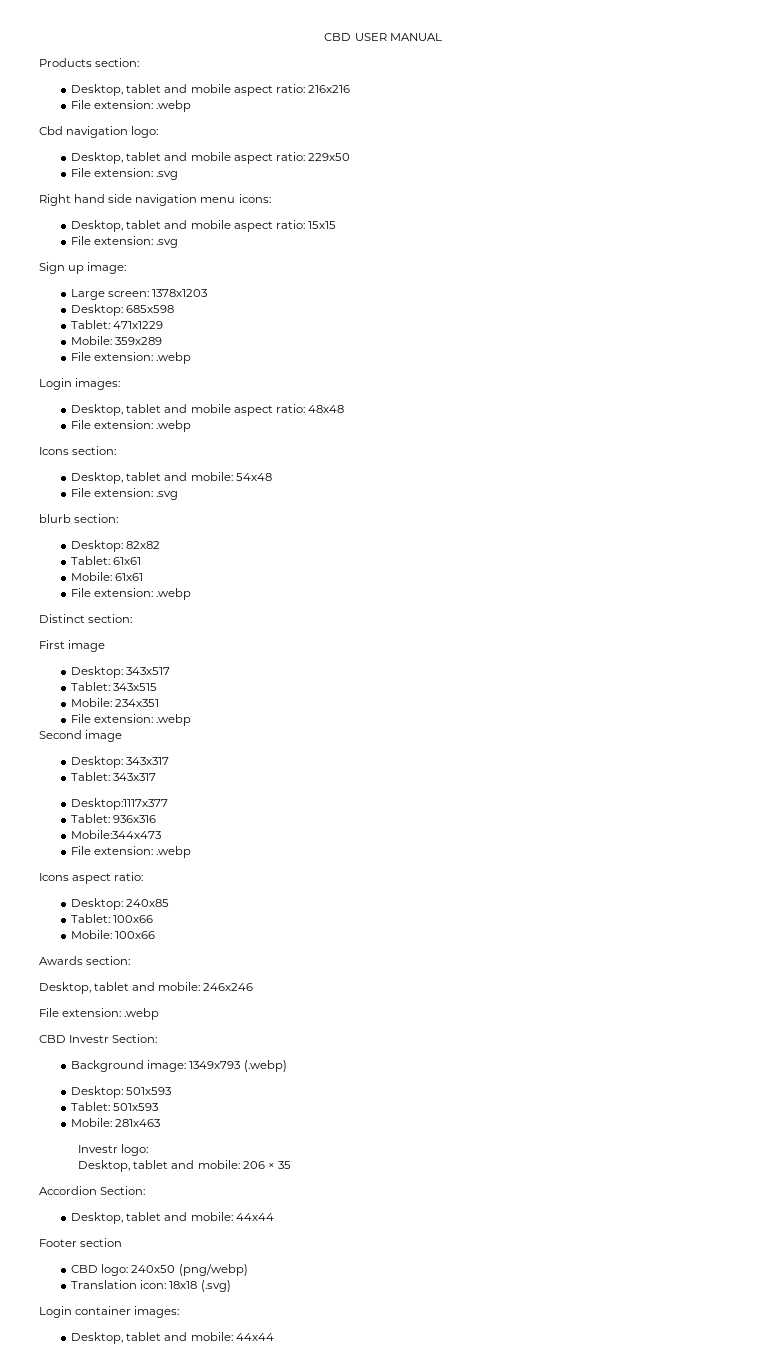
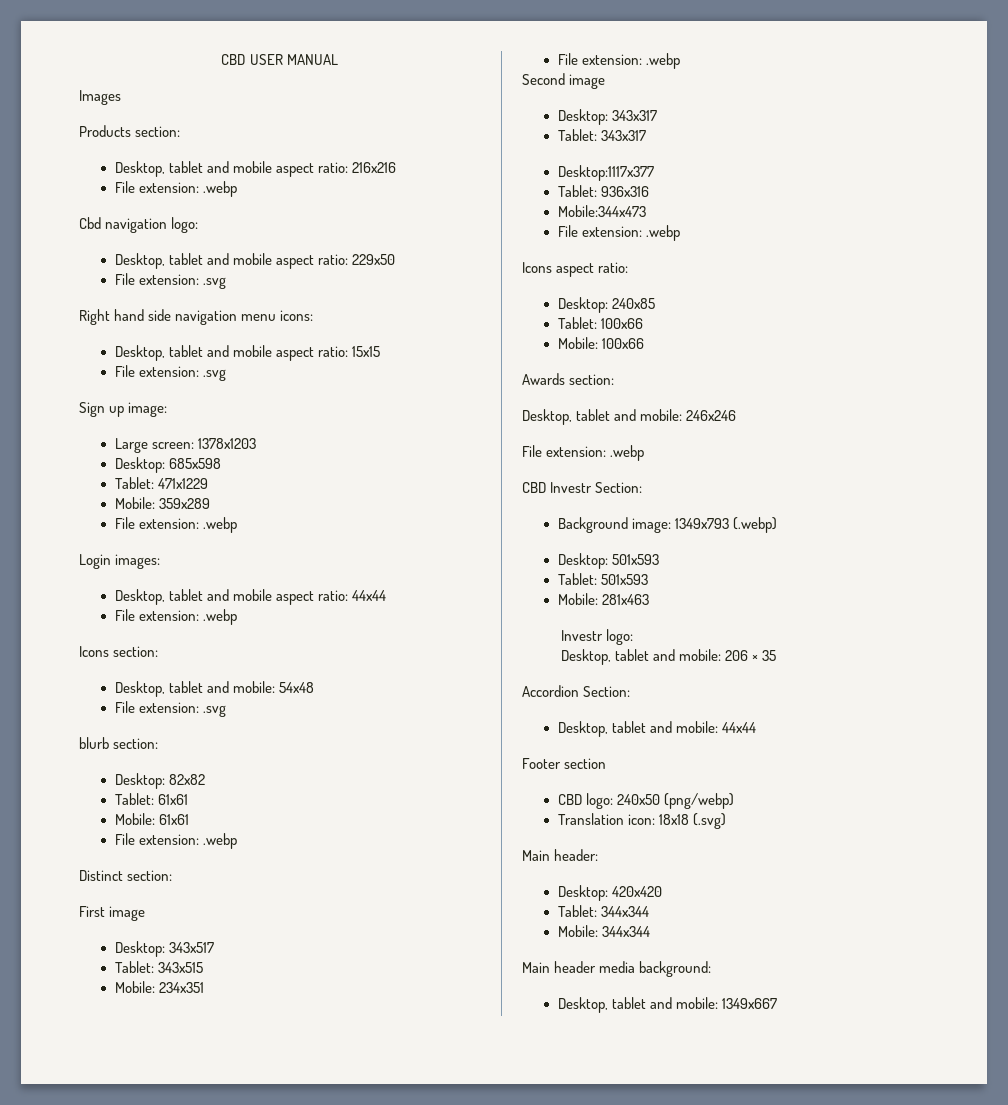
(442, 37) none -> [79,90,121,105] // Images
[307,405,344,413] 48x48 -> [352,590,387,601] 44x44
[39,1306,180,1318] [71,1332,274,1344] Login container images: // Desktop, tablet and mobile: 44x44 -> [522,849,599,861] [557,885,662,901] [557,905,649,917] [557,925,650,937] [522,961,712,977] [557,997,778,1013] Main header: // Desktop: 420x420 // Tablet: 344x344 // Mobile: 344x344 // Main header media background: // Desktop, tablet and mobile: 1349x667

